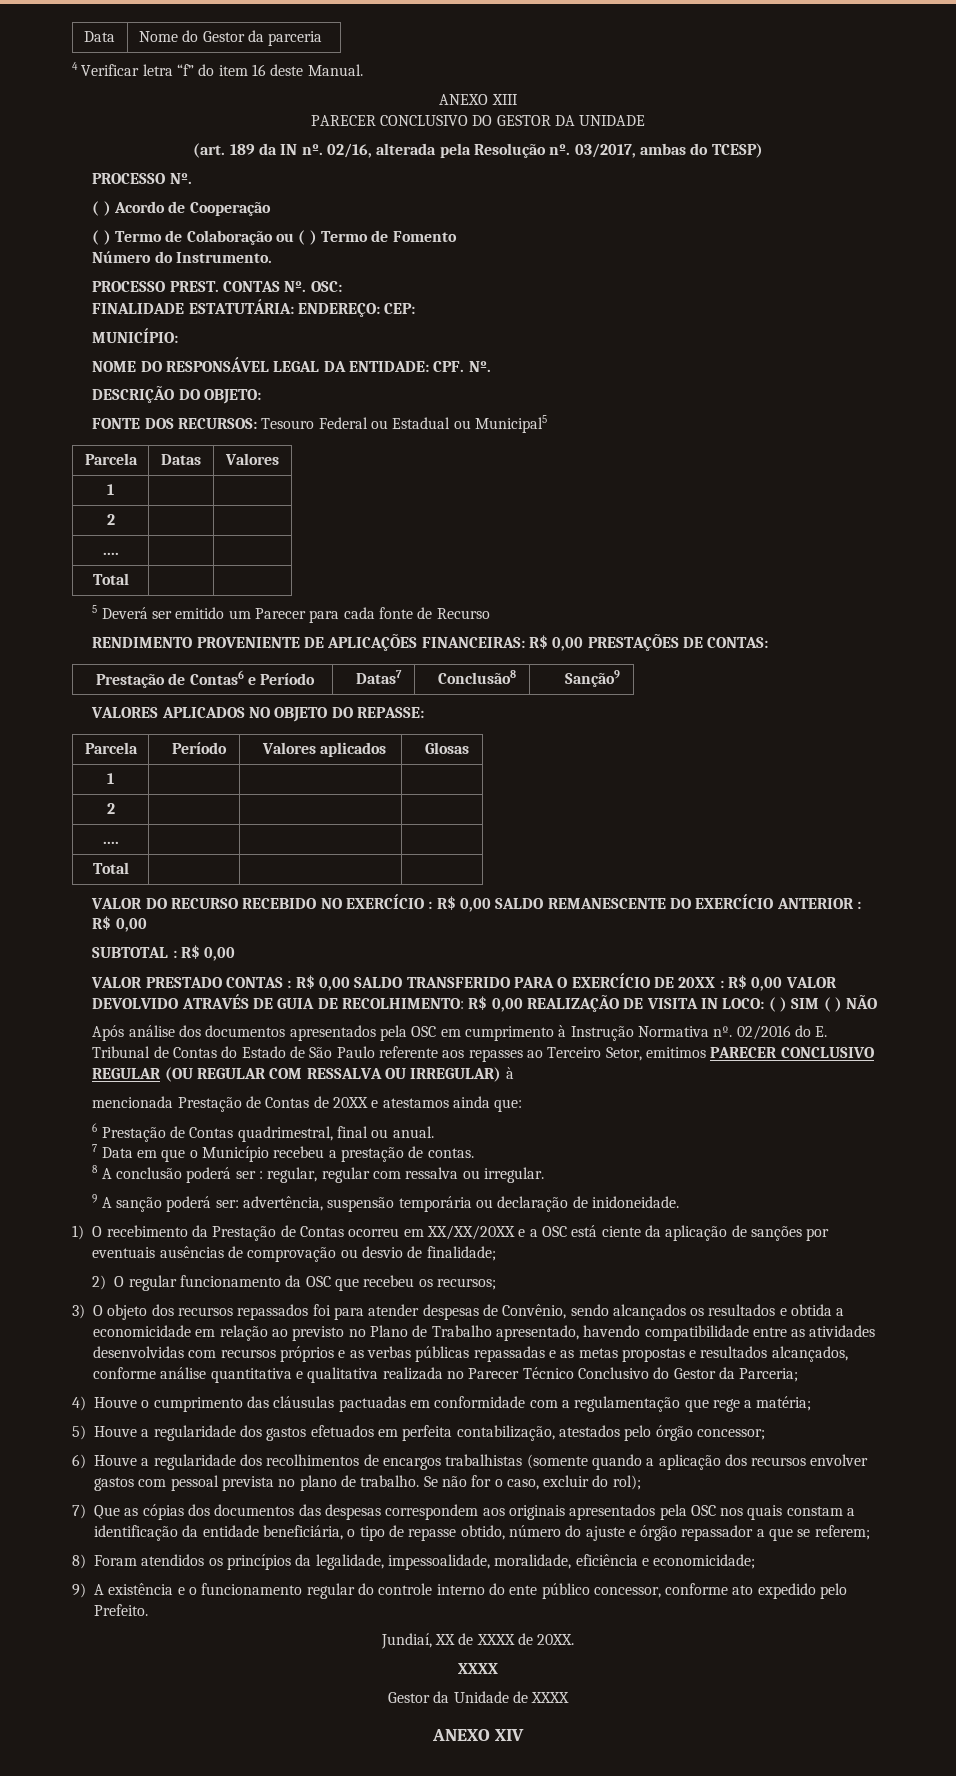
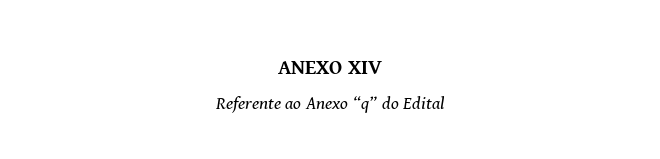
[83,31,115,42] [138,30,323,46] [72,62,363,76] [439,94,518,105] [310,115,646,126] [193,143,763,158] [92,173,192,184] [92,201,271,216] [92,230,457,245] [92,251,273,263] [92,281,342,292] [92,299,416,317] [92,328,179,343] [92,357,491,372] [92,386,262,404] [92,415,547,433] [84,453,138,465] [161,454,201,465] [225,453,279,465] [107,484,114,495] [106,514,115,525] [102,552,119,555] [92,573,129,585] [92,605,490,623] [92,634,769,651] [96,670,316,688] [356,670,403,684] [438,670,517,684] [565,670,621,687] [91,707,424,722] [84,742,138,754] [172,742,228,754] [262,742,387,757] [425,742,470,754] [107,773,114,784] [106,803,115,814] [102,841,119,844] [92,862,129,874] [91,894,861,912] [92,916,147,932] [92,945,236,961] [91,973,837,991] [92,994,878,1012] [92,1025,828,1041] [92,1046,874,1062] [92,1067,514,1082] [92,1096,523,1112] [92,1123,434,1142] [92,1144,474,1162] [92,1165,544,1183] [92,1194,679,1212] [72,1225,830,1241] [92,1246,496,1262] [92,1275,496,1291] [72,1304,845,1320] [93,1325,876,1341] [93,1346,848,1362] [93,1367,799,1383] [72,1396,812,1412] [72,1425,765,1441] [72,1454,869,1470] [94,1475,641,1491] [72,1504,856,1520] [94,1525,870,1541] [72,1554,756,1570] [72,1583,848,1599] [94,1604,148,1616] [380,1633,575,1649] [458,1663,498,1674] [387,1691,570,1703] [432,1729,524,1741] Data | Nome do Gestor da parceria // 4 Verificar letra “f” do item 16 deste Manual. // ANEXO XIII // PARECER CONCLUSIVO DO GESTOR DA UNIDADE // (art. 189 da IN nº. 02/16, alterada pela Resolução nº. 03/2017, ambas do TCESP) // PROCESSO Nº. // ( ) Acordo de Cooperação // ( ) Termo de Colaboração ou ( ) Termo de Fomento // Número do Instrumento. // PROCESSO PREST. CONTAS Nº. OSC: // FINALIDADE ESTATUTÁRIA: ENDEREÇO: CEP: // MUNICÍPIO: // NOME DO RESPONSÁVEL LEGAL DA ENTIDADE: CPF. Nº. // DESCRIÇÃO DO OBJETO: // FONTE DOS RECURSOS: Tesouro Federal ou Estadual ou Municipal5 // Parcela | Datas | Valores // 1 | | // 2 | | // .... | | // Total | | // 5 Deverá ser emitido um Parecer para cada fonte de Recurso // RENDIMENTO PROVENIENTE DE APLICAÇÕES FINANCEIRAS: R$ 0,00 PRESTAÇÕES DE CONTAS: // Prestação de Contas6 e Período | Datas7 | Conclusão8 | Sanção9 // VALORES APLICADOS NO OBJETO DO REPASSE: // Parcela | Período | Valores aplicados | Glosas // 1 | | | // 2 | | | // .... | | | // Total | | | // VALOR DO RECURSO RECEBIDO NO EXERCÍCIO : R$ 0,00 SALDO REMANESCENTE DO EXERCÍCIO ANTERIOR : R$ 0,00 // SUBTOTAL : R$ 0,00 // VALOR PRESTADO CONTAS : R$ 0,00 SALDO TRANSFERIDO PARA O EXERCÍCIO DE 20XX : R$ 0,00 VALOR DEVOLVIDO ATRAVÉS DE GUIA DE RECOLHIMENTO: R$ 0,00 REALIZAÇÃO DE VISITA IN LOCO: ( ) SIM ( ) NÃO // Após análise dos documentos apresentados pela OSC em cumprimento à Instrução Normativa nº. 02/2016 do E. Tribunal de Contas do Estado de São Paulo referente aos repasses ao Terceiro Setor, emitimos PARECER CONCLUSIVO REGULAR (OU REGULAR COM RESSALVA OU IRREGULAR) à // mencionada Prestação de Contas de 20XX e atestamos ainda que: // 6 Prestação de Contas quadrimestral, final ou anual. // 7 Data em que o Município recebeu a prestação de contas. // 8 A conclusão poderá ser : regular, regular com ressalva ou irregular. // 9 A sanção poderá ser: advertência, suspensão temporária ou declaração de inidoneidade. // 1) O recebimento da Prestação de Contas ocorreu em XX/XX/20XX e a OSC está ciente da aplicação de sanções por eventuais ausências de comprovação ou desvio de finalidade; // 2) O regular funcionamento da OSC que recebeu os recursos; // 3) O objeto dos recursos repassados foi para atender despesas de Convênio, sendo alcançados os resultados e obtida a economicidade em relação ao previsto no Plano de Trabalho apresentado, havendo compatibilidade entre as atividades desenvolvidas com recursos próprios e as verbas públicas repassadas e as metas propostas e resultados alcançados, conforme análise quantitativa e qualitativa realizada no Parecer Técnico Conclusivo do Gestor da Parceria; // 4) Houve o cumprimento das cláusulas pactuadas em conformidade com a regulamentação que rege a matéria; // 5) Houve a regularidade dos gastos efetuados em perfeita contabilização, atestados pelo órgão concessor; // 6) Houve a regularidade dos recolhimentos de encargos trabalhistas (somente quando a aplicação dos recursos envolver gastos com pessoal prevista no plano de trabalho. Se não for o caso, excluir do rol); // 7) Que as cópias dos documentos das despesas correspondem aos originais apresentados pela OSC nos quais constam a identificação da entidade beneficiária, o tipo de repasse obtido, número do ajuste e órgão repassador a que se referem; // 8) Foram atendidos os princípios da legalidade, impessoalidade, moralidade, eficiência e economicidade; // 9) A existência e o funcionamento regular do controle interno do ente público concessor, conforme ato expedido pelo Prefeito. // Jundiaí, XX de XXXX de 20XX. // XXXX // Gestor da Unidade de XXXX // ANEXO XIV -> [278,61,382,74] [214,96,446,113] ANEXO XIV // Referente ao Anexo “q” do Edital

